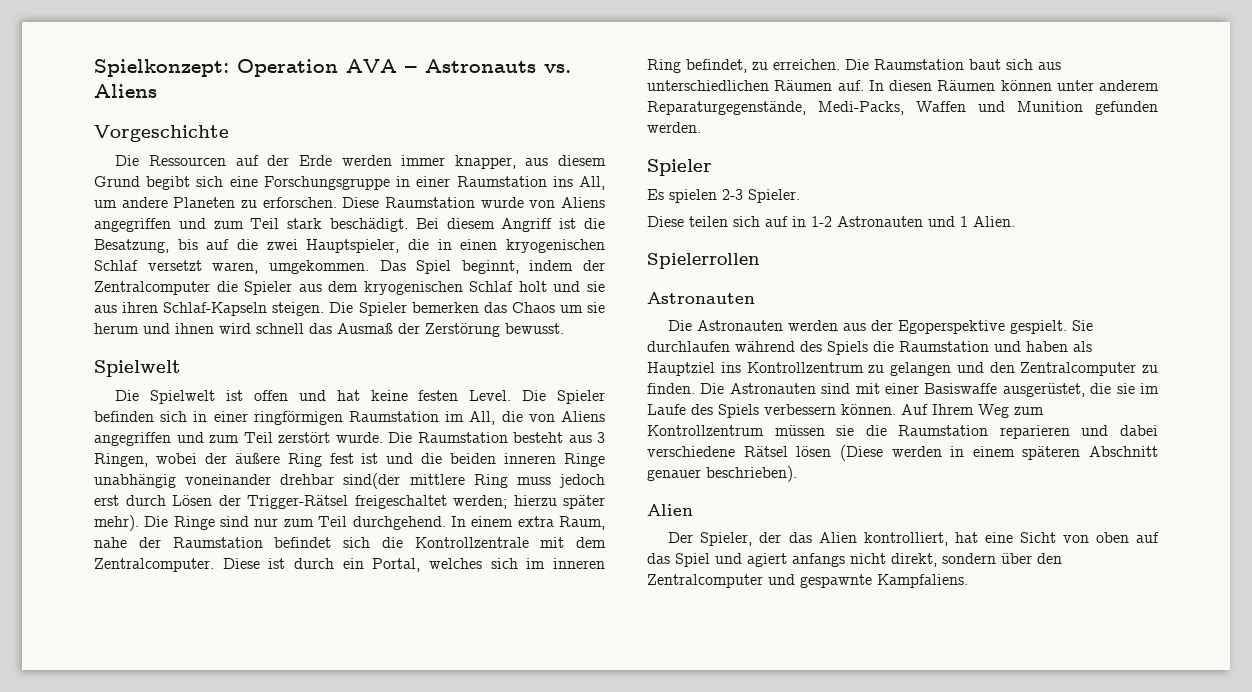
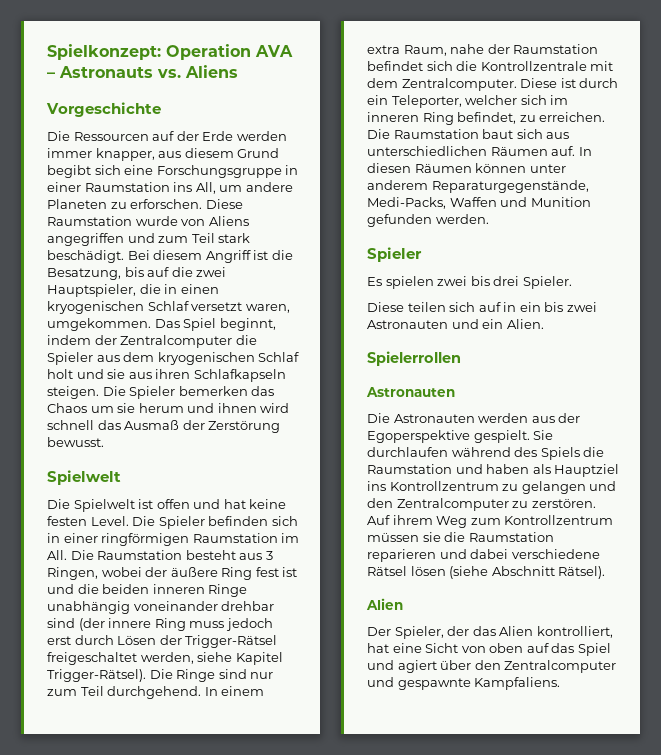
[163,302,268,316] Schlaf-Kapseln -> [193,369,286,382] Schlafkapseln
[469,411,605,425] [94,432,383,446] All, die von Aliens angegriffen und zum Teil zerstört wurde. -> [47,550,67,560] All.
[343,473,465,489] sind(der mittlere -> [47,618,152,631] sind (der innere
[453,495,605,509] [94,515,139,531] werden; hierzu später mehr). -> [140,652,283,665] [47,669,146,682] werden, siehe Kapitel Trigger-Rätsel).
[372,558,482,572] Portal, welches -> [391,95,518,108] Teleporter, welcher
[722,189,743,200] 2-3 -> [437,276,520,286] zwei bis drei
[811,216,832,227] 1-2 -> [519,302,597,312] ein bis zwei
[960,216,968,227] 1 -> [482,319,504,329] ein
[647,383,1159,397] [647,404,974,418] finden. Die Astronauten sind mit einer Basiswaffe ausgerüstet, die sie im Laufe des Spiels verbessern können. Auf Ihrem -> [531,498,596,508] [367,515,433,525] zerstören. Auf ihrem
[839,445,1158,461] [647,466,797,482] (Diese werden in einem späteren Abschnitt genauer beschrieben). -> [449,566,606,579] (siehe Abschnitt Rätsel).
[792,553,996,567] anfangs nicht direkt, sondern -> (437, 666) none

